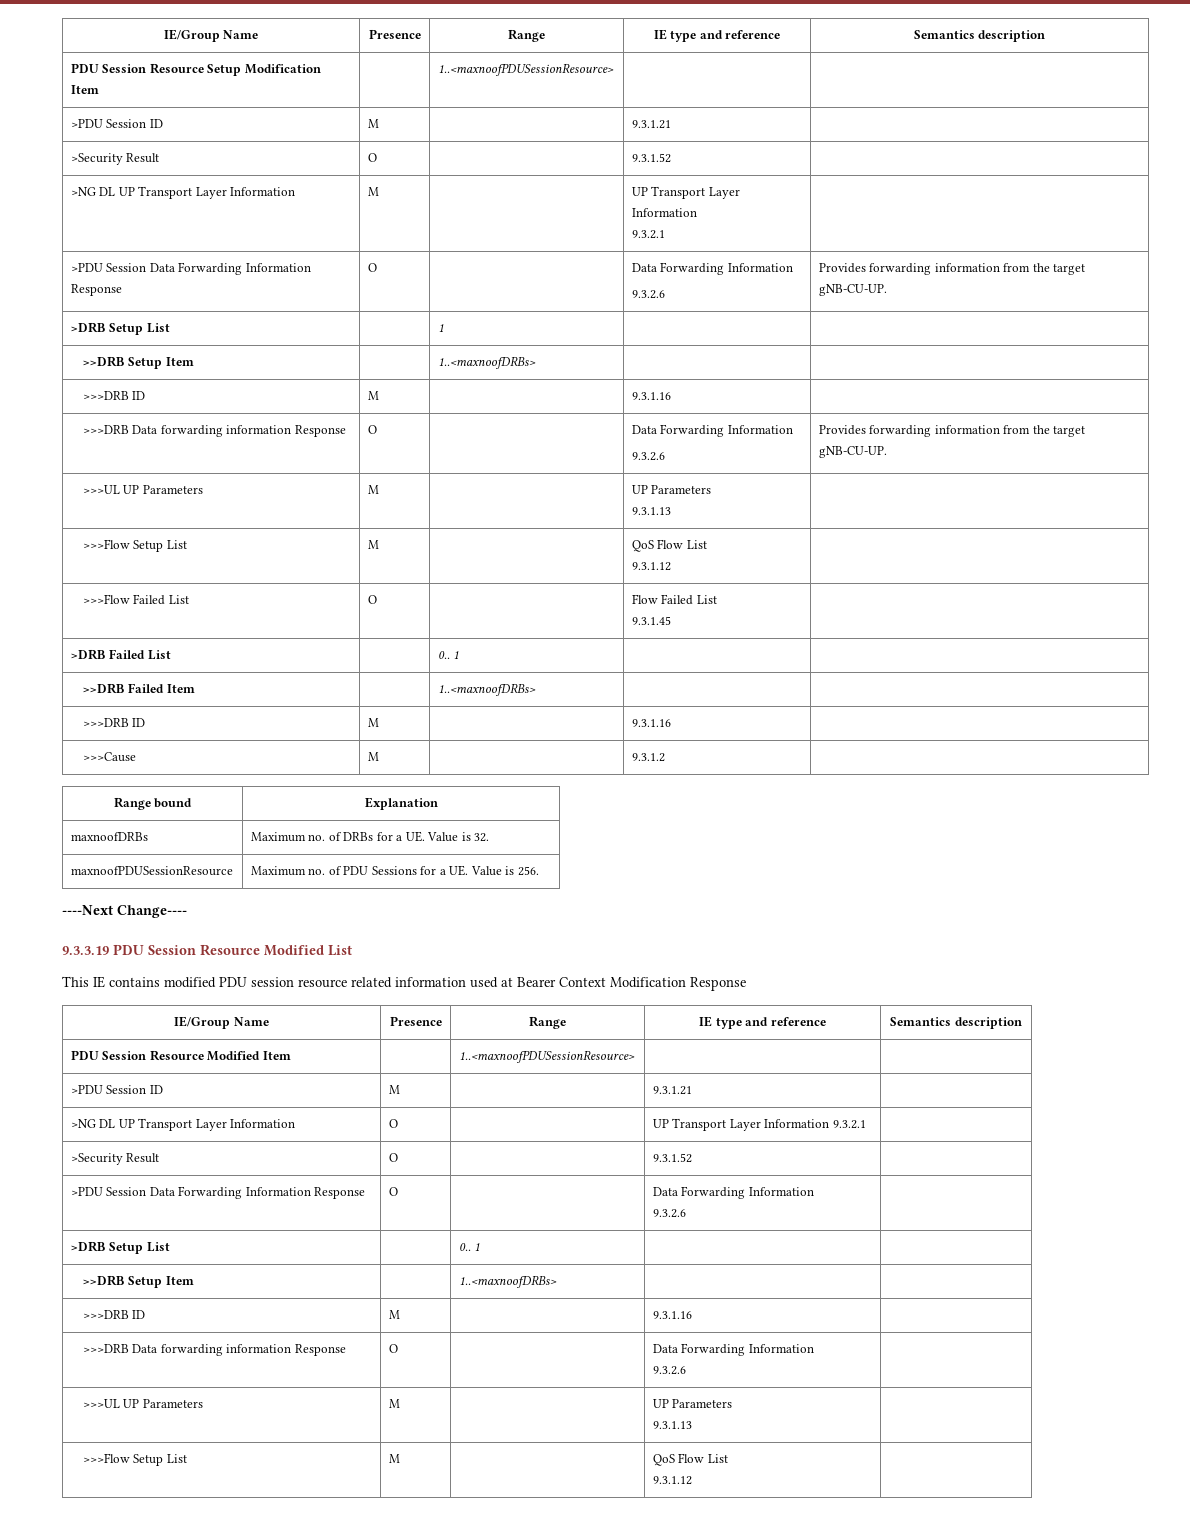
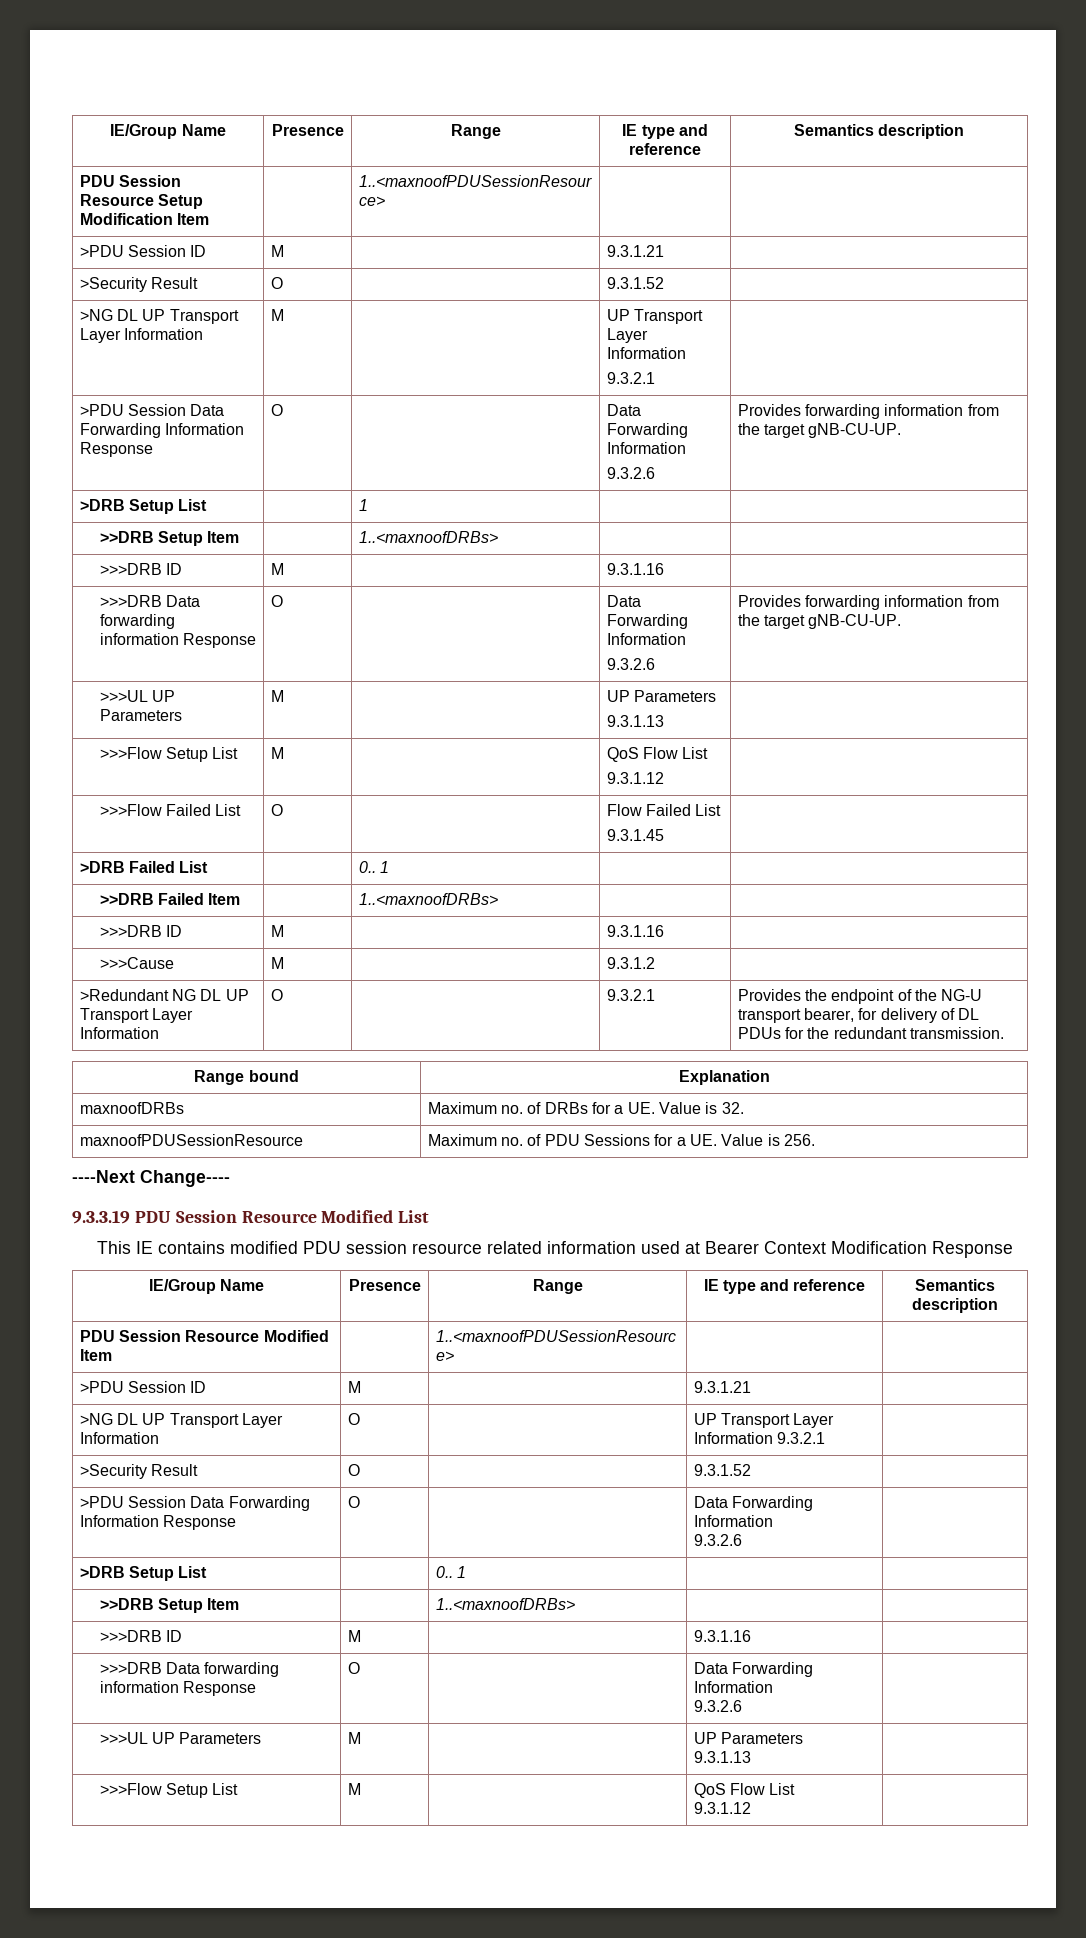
(665, 757) none -> [79,989,249,1001] [79,1008,194,1023] [79,1027,159,1039] [270,989,283,1001] [606,989,655,1001] [737,989,983,1004] [737,1008,980,1023] [737,1027,1004,1039] // >Redundant NG DL UP Transport Layer Information | O | | 9.3.2.1 | Provides the endpoint of the NG-U transport bearer, for delivery of DL PDUs for the redundant transmission.

